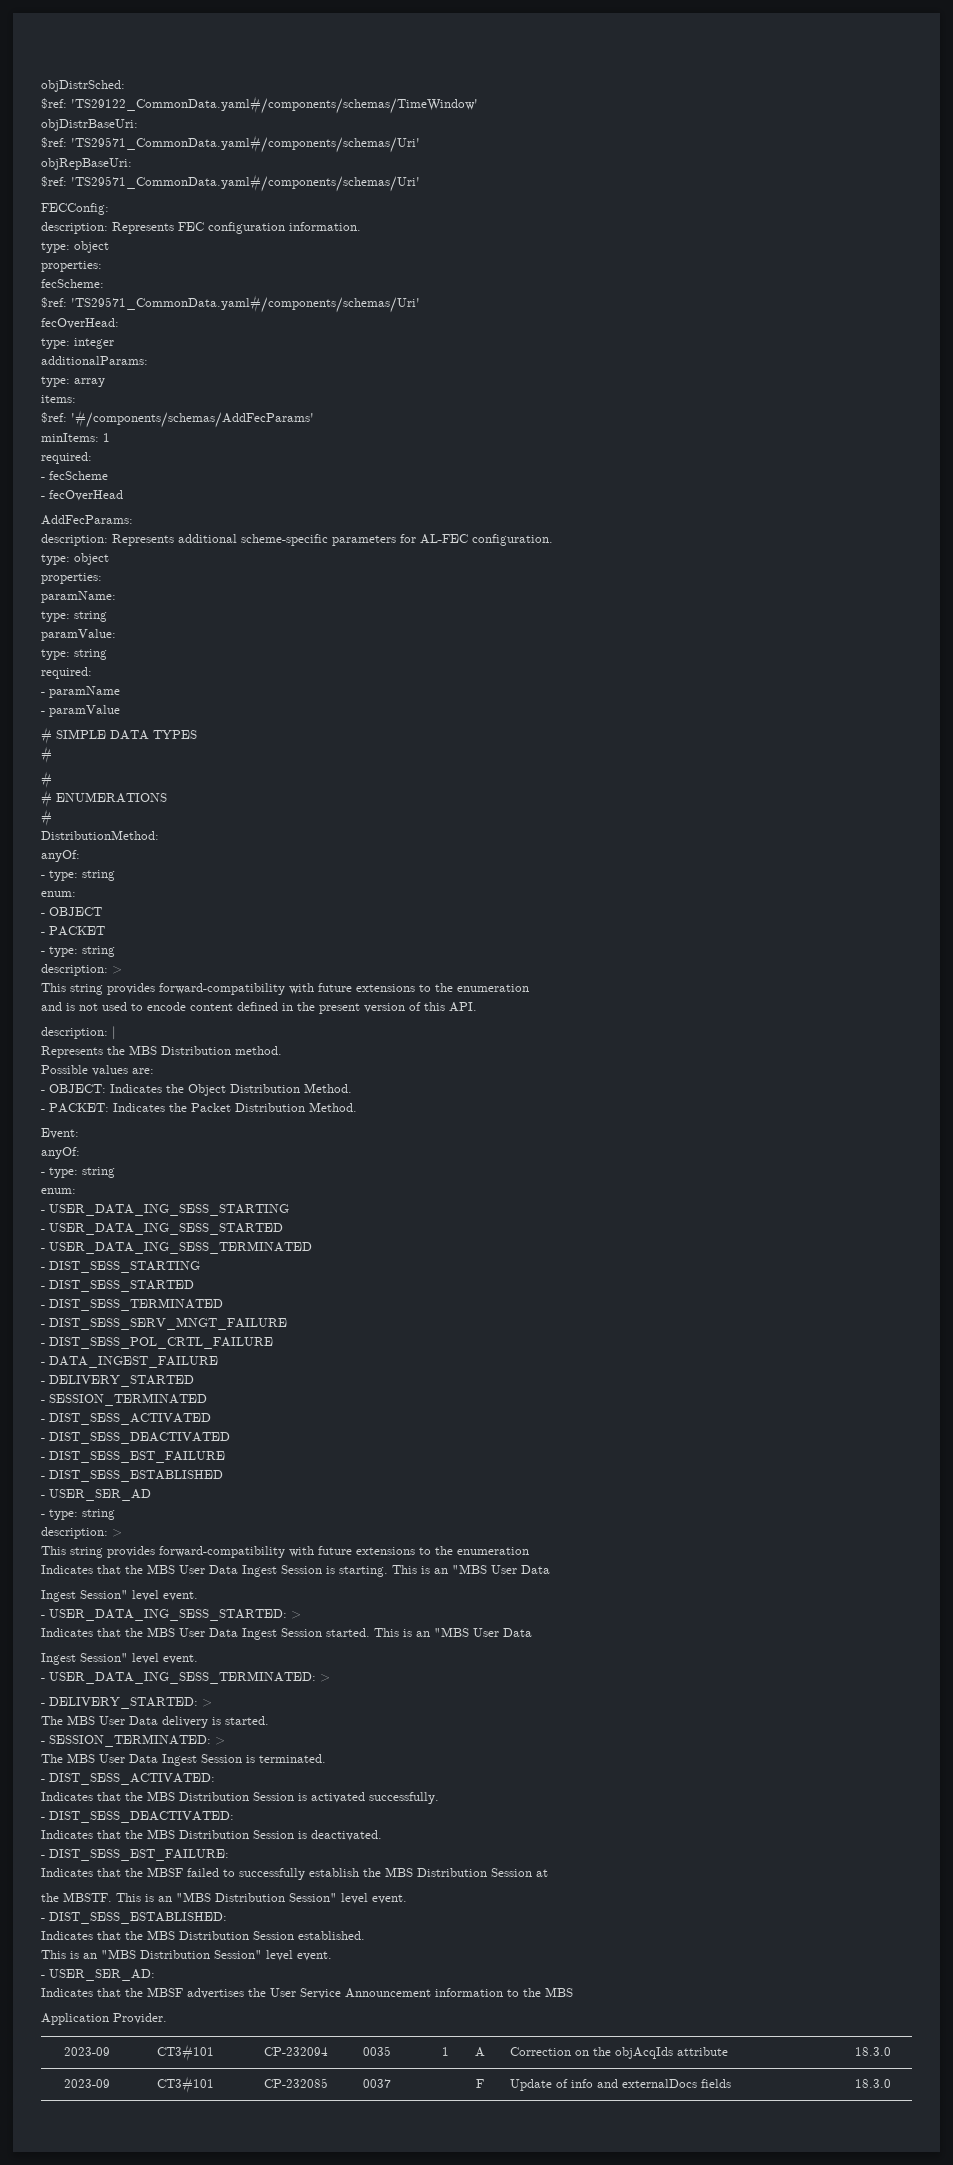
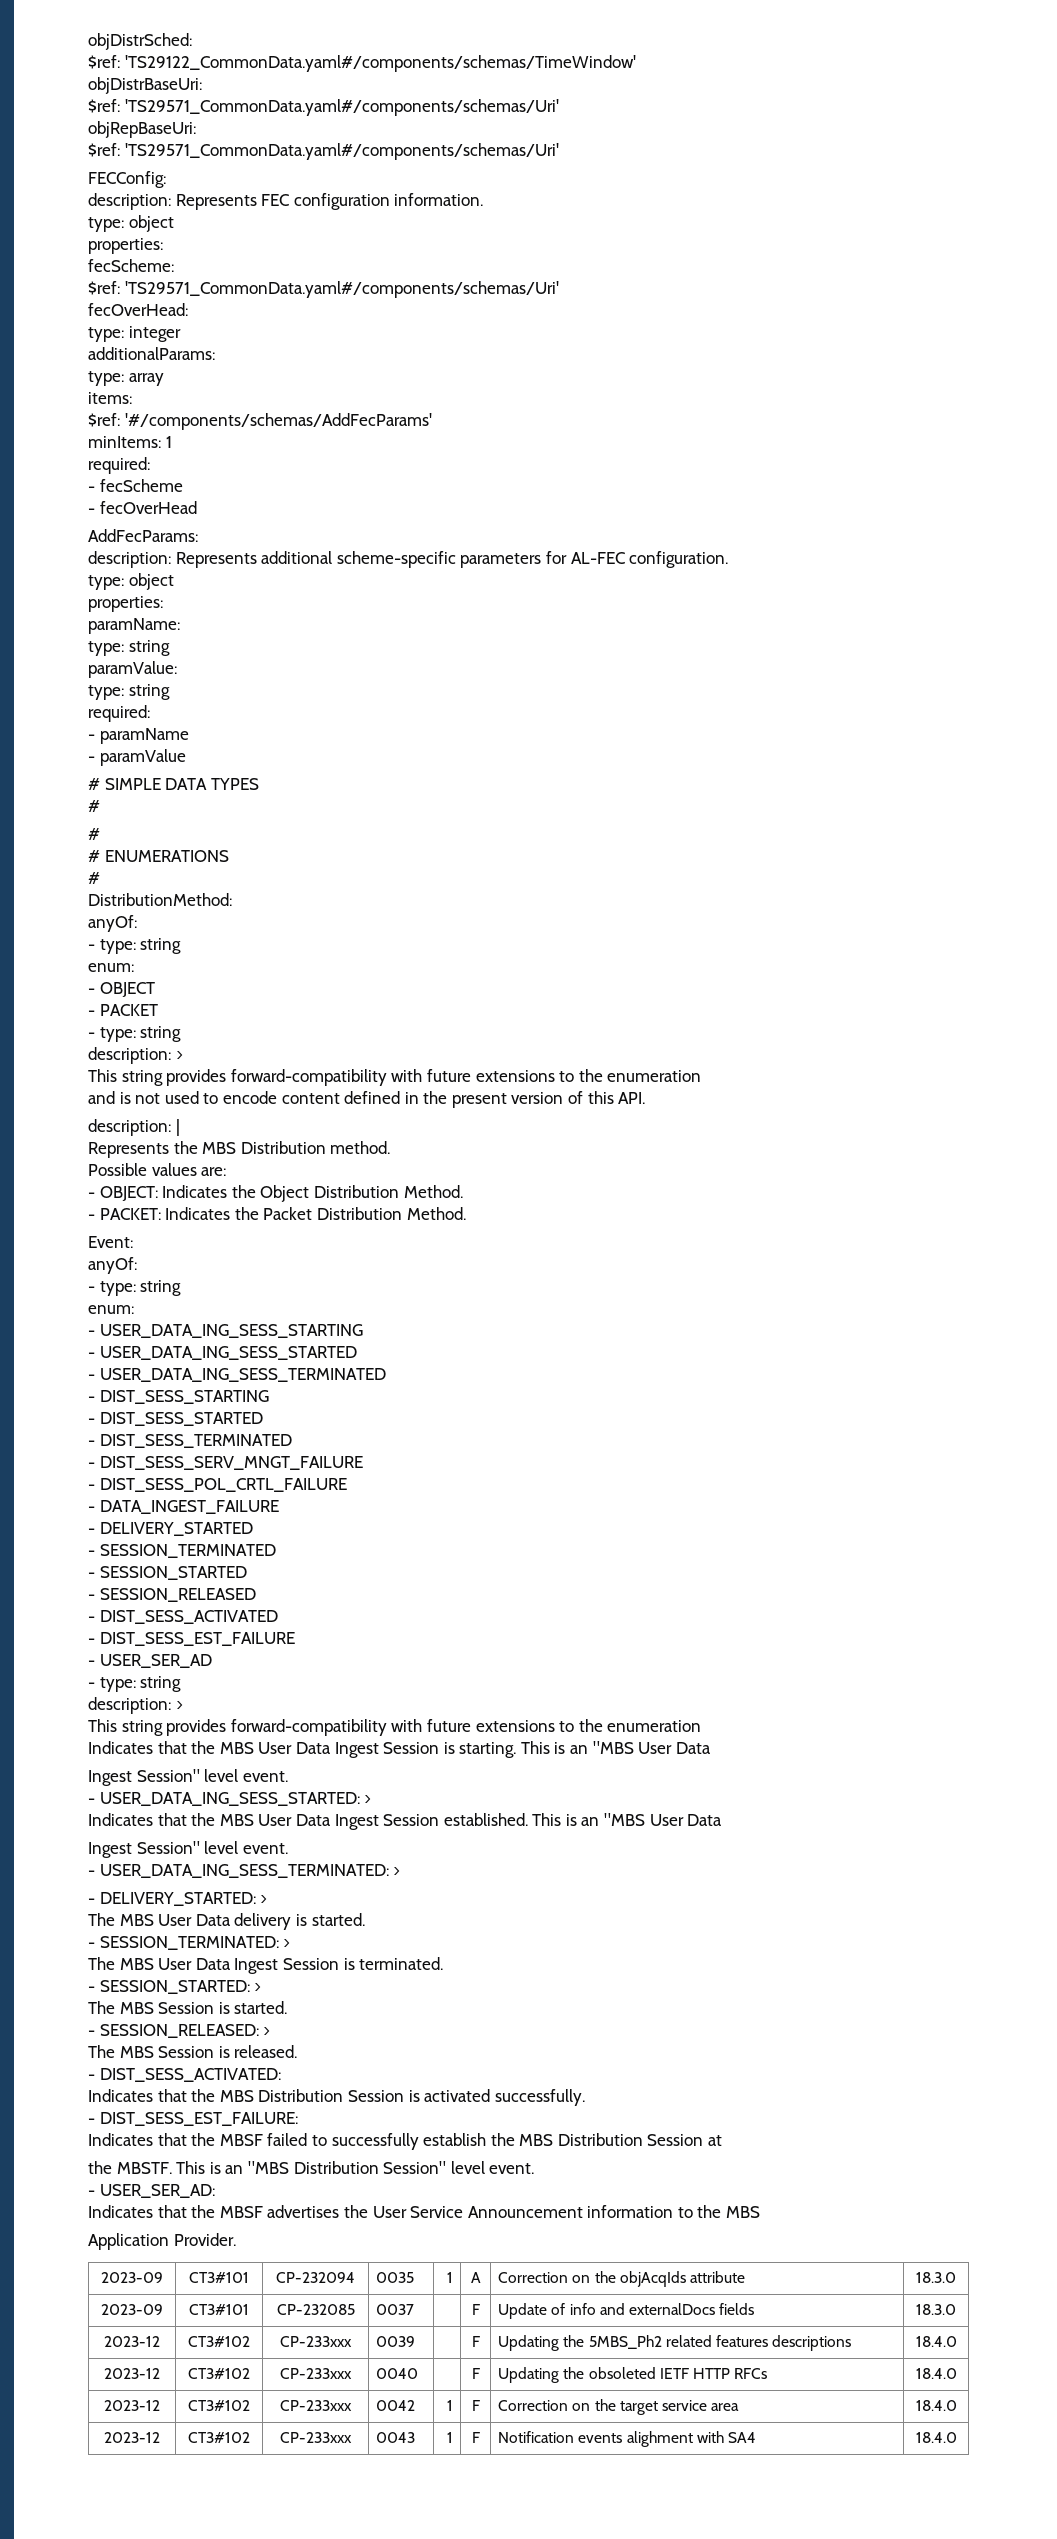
(207, 1399) none -> [88,1566,247,1580] [88,1588,256,1602] // - SESSION_STARTED // - SESSION_RELEASED
[41,1432,230,1444] // - DIST_SESS_DEACTIVATED -> (278, 1617) none
[41,1470,223,1482] // - DIST_SESS_ESTABLISHED -> (295, 1639) none
[326,1628,370,1637] started. -> [443,1813,528,1826] established.
(326, 1758) none -> [88,1980,262,1994] [88,2001,288,2014] [88,2024,271,2038] [88,2045,298,2058] // - SESSION_STARTED: > // The MBS Session is started. // - SESSION_RELEASED: > // The MBS Session is released.
[41,1811,234,1823] [41,1829,382,1841] // - DIST_SESS_DEACTIVATED: // Indicates that the MBS Distribution Session is deactivated. -> (585, 2097) none
[41,1912,227,1924] [41,1930,365,1940] [41,1949,332,1961] // - DIST_SESS_ESTABLISHED: // Indicates that the MBS Distribution Session established. // This is an "MBS Distribution Session" level event. -> (535, 2168) none
(891, 2083) none -> [104,2336,160,2347] [188,2336,250,2347] [280,2336,352,2347] [376,2336,416,2347] [471,2336,480,2347] [498,2335,852,2351] [915,2336,957,2347] [104,2368,160,2379] [188,2368,250,2379] [280,2368,352,2379] [376,2368,419,2379] [471,2368,480,2379] [498,2367,768,2383] [915,2368,957,2379] [104,2400,160,2411] [188,2400,250,2411] [280,2400,352,2411] [376,2400,416,2411] [446,2400,453,2411] [471,2400,480,2411] [498,2399,740,2415] [915,2400,957,2411] [104,2432,160,2443] [188,2432,250,2443] [280,2432,352,2443] [376,2432,416,2443] [446,2432,453,2443] [471,2432,480,2443] [498,2431,756,2447] [915,2432,957,2443] // 2023-12 | CT3#102 | CP-233xxx | 0039 | | F | Updating the 5MBS_Ph2 related features descriptions | 18.4.0 // 2023-12 | CT3#102 | CP-233xxx | 0040 | | F | Updating the obsoleted IETF HTTP RFCs | 18.4.0 // 2023-12 | CT3#102 | CP-233xxx | 0042 | 1 | F | Correction on the target service area | 18.4.0 // 2023-12 | CT3#102 | CP-233xxx | 0043 | 1 | F | Notification events alighment with SA4 | 18.4.0

